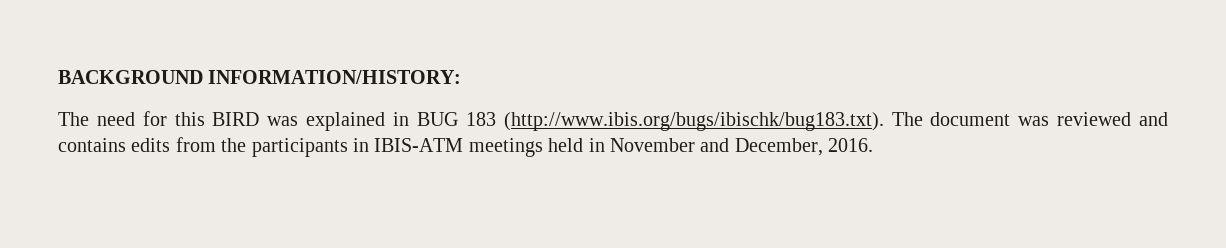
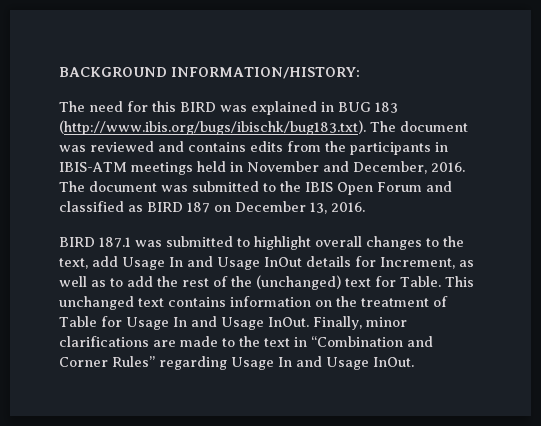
(874, 145) none -> [59,181,452,195] [59,201,365,214] [59,236,464,250] [59,256,474,270] [59,275,474,290] [59,296,448,310] [59,316,407,330] [59,336,433,347] [59,356,414,370] The document was submitted to the IBIS Open Forum and classified as BIRD 187 on December 13, 2016. // BIRD 187.1 was submitted to highlight overall changes to the text, add Usage In and Usage InOut details for Increment, as well as to add the rest of the (unchanged) text for Table. This unchanged text contains information on the treatment of Table for Usage In and Usage InOut. Finally, minor clarifications are made to the text in “Combination and Corner Rules” regarding Usage In and Usage InOut.

